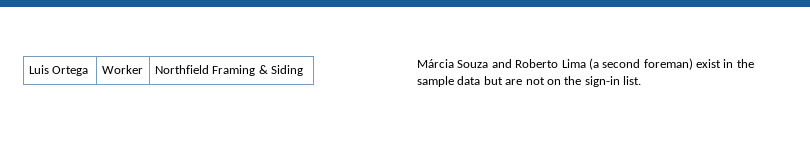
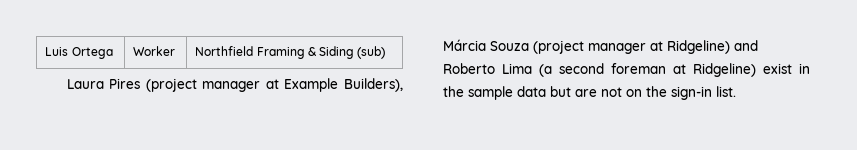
[417,59,489,68] // Márcia Souza -> [357,46,386,59] [66,78,403,92] [443,39,730,54] (sub) // Laura Pires (project manager at Example Builders), Márcia Souza (project manager at Ridgeline)
[643,58,693,70] foreman) -> [611,63,756,77] foreman at Ridgeline)

